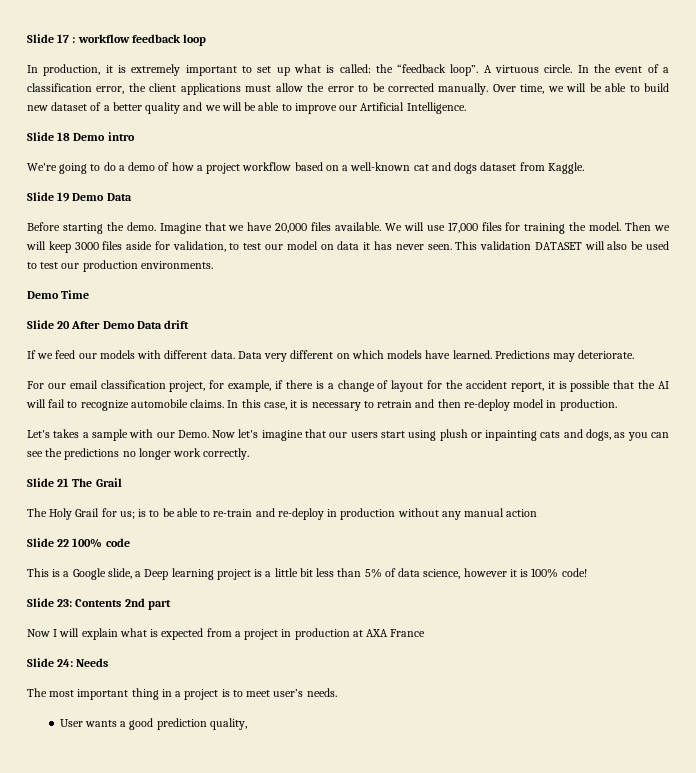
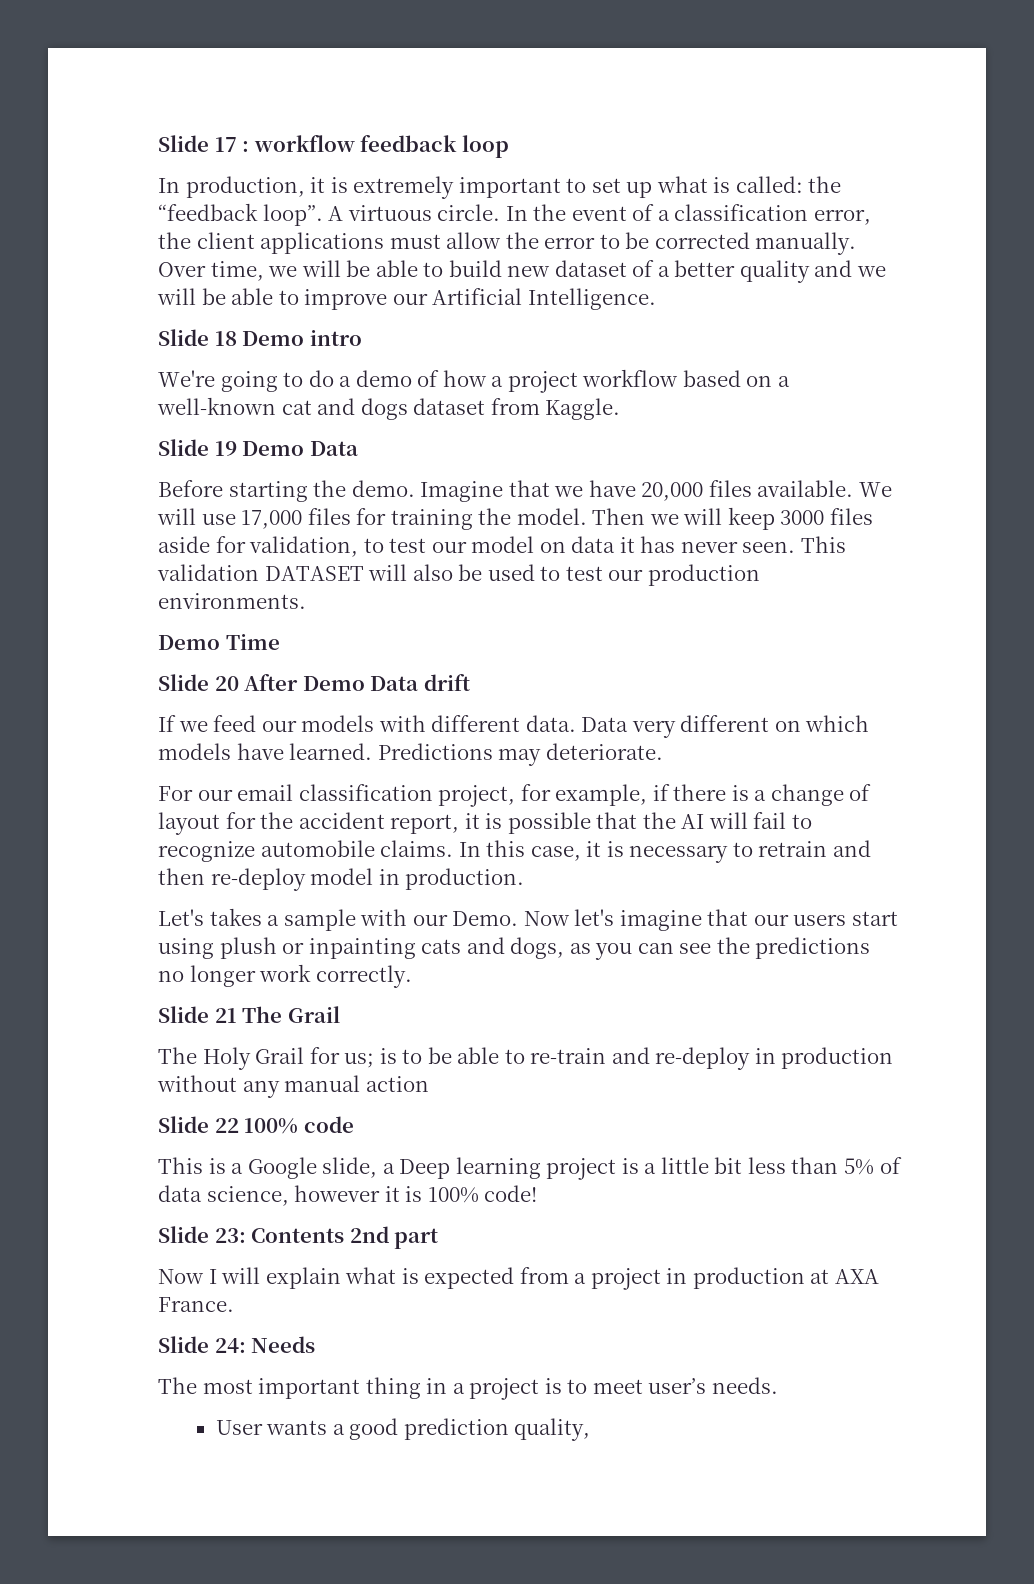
[390,629,426,637] France -> [158,1297,234,1312] France.

